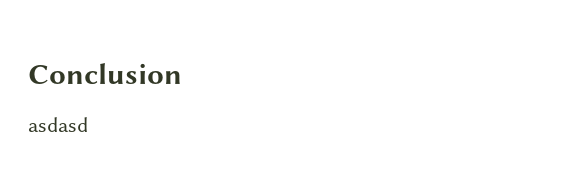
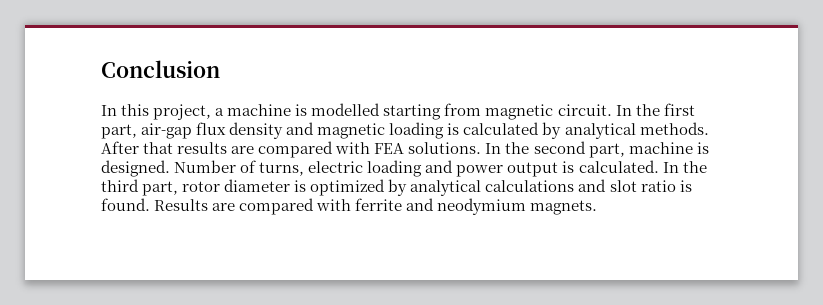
[28,117,88,132] asdasd -> [101,103,695,120] [101,122,709,139] [101,141,709,158] [101,160,707,177] [101,179,692,196] [101,198,598,215] In this project, a machine is modelled starting from magnetic circuit. In the first part, air-gap flux density and magnetic loading is calculated by analytical methods. After that results are compared with FEA solutions. In the second part, machine is designed. Number of turns, electric loading and power output is calculated. In the third part, rotor diameter is optimized by analytical calculations and slot ratio is found. Results are compared with ferrite and neodymium magnets.

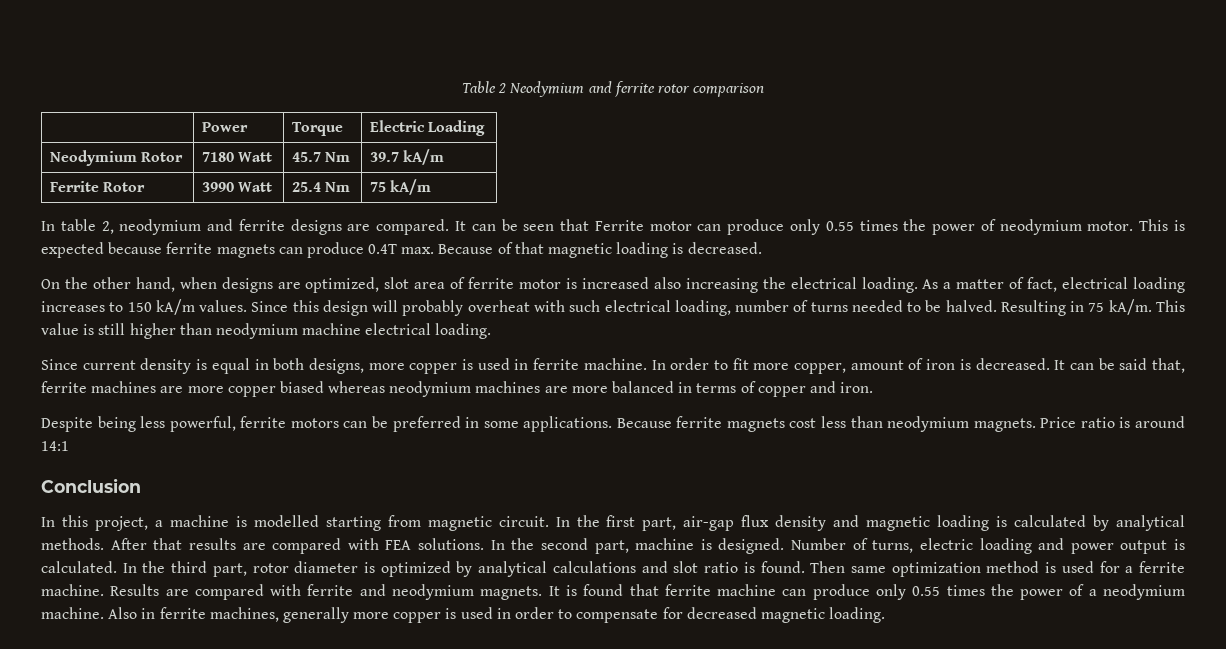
(101, 69) none -> [461,81,765,97] [201,122,248,132] [291,122,343,136] [369,120,486,136] [49,150,184,166] [201,152,273,162] [291,152,351,162] [369,149,445,165] [49,181,146,192] [201,182,273,192] [291,182,351,192] [369,179,432,195] [41,219,1186,235] [41,242,762,258] [41,277,1185,293] [41,299,1185,316] [41,323,492,339] [41,358,1186,374] [41,381,874,397] [41,416,1185,432] [41,441,69,451] Table 2 Neodymium and ferrite rotor comparison // | Power | Torque | Electric Loading // Neodymium Rotor | 7180 Watt | 45.7 Nm | 39.7 kA/m // Ferrite Rotor | 3990 Watt | 25.4 Nm | 75 kA/m // In table 2, neodymium and ferrite designs are compared. It can be seen that Ferrite motor can produce only 0.55 times the power of neodymium motor. This is expected because ferrite magnets can produce 0.4T max. Because of that magnetic loading is decreased. // On the other hand, when designs are optimized, slot area of ferrite motor is increased also increasing the electrical loading. As a matter of fact, electrical loading increases to 150 kA/m values. Since this design will probably overheat with such electrical loading, number of turns needed to be halved. Resulting in 75 kA/m. This value is still higher than neodymium machine electrical loading. // Since current density is equal in both designs, more copper is used in ferrite machine. In order to fit more copper, amount of iron is decreased. It can be said that, ferrite machines are more copper biased whereas neodymium machines are more balanced in terms of copper and iron. // Despite being less powerful, ferrite motors can be preferred in some applications. Because ferrite magnets cost less than neodymium magnets. Price ratio is around 14:1 //
(150, 204) none -> [810,561,1186,577] [41,584,104,596] Then same optimization method is used for a ferrite machine.
(598, 207) none -> [548,584,1185,600] [41,607,886,623] It is found that ferrite machine can produce only 0.55 times the power of a neodymium machine. Also in ferrite machines, generally more copper is used in order to compensate for decreased magnetic loading.

